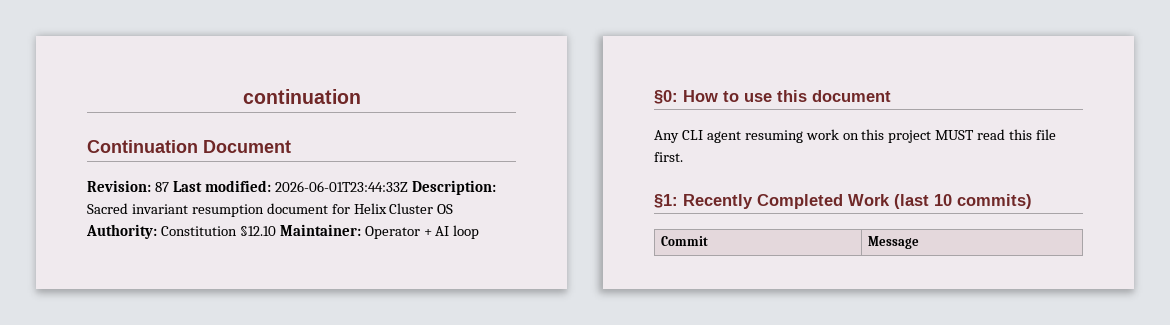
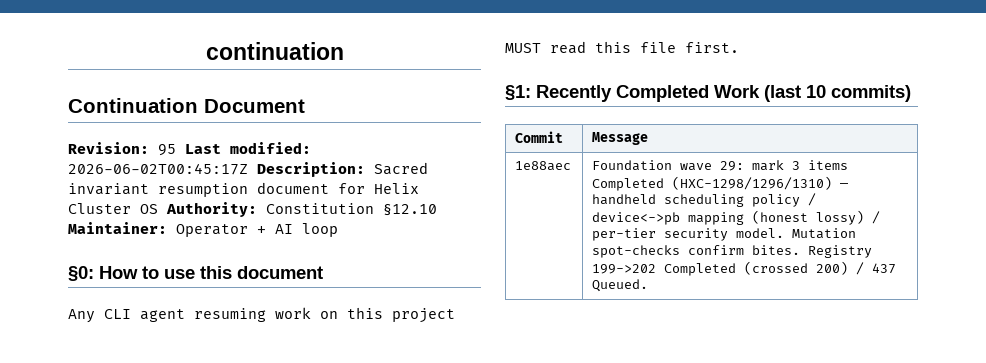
[154,182,169,192] 87 -> [158,144,176,156] 95
[274,181,408,192] 2026-06-01T23:44:33Z -> [68,163,248,175] 2026-06-02T00:45:17Z
(919, 242) none -> [515,161,572,171] [592,160,849,171] [592,176,849,191] [592,193,817,207] [592,210,881,225] [592,228,857,241] [592,245,873,258] [592,261,897,276] [592,279,649,292] // 1e88aec | Foundation wave 29: mark 3 items Completed (HXC-1298/1296/1310) — handheld scheduling policy / device<->pb mapping (honest lossy) / per-tier security model. Mutation spot-checks confirm bites. Registry 199->202 Completed (crossed 200) / 437 Queued.

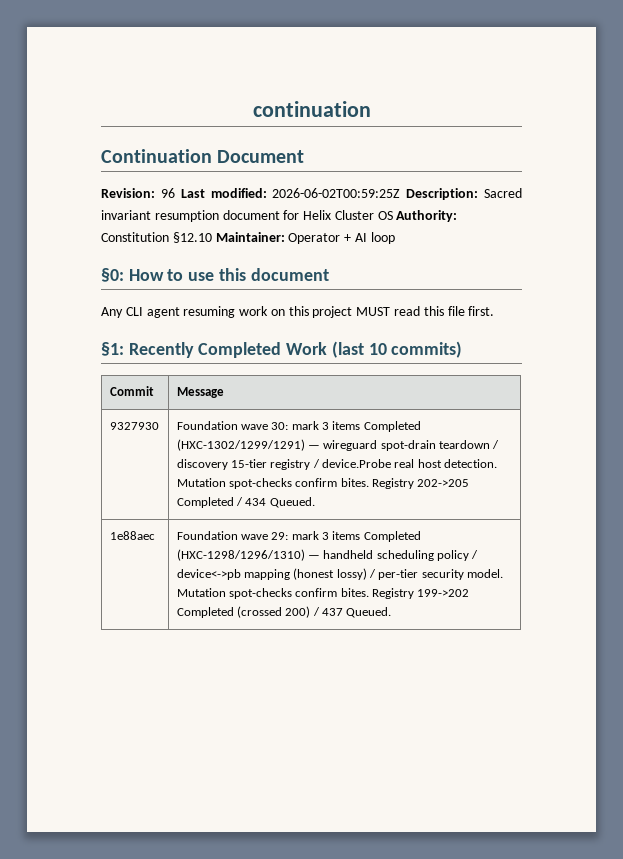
[158,144,176,156] 95 -> [160,188,175,198] 96
[68,163,248,175] 2026-06-02T00:45:17Z -> [272,188,401,198] 2026-06-02T00:59:25Z
(649, 138) none -> [109,422,159,430] [176,421,421,432] [176,439,500,451] [176,459,498,470] [176,478,470,489] [176,497,315,508] // 9327930 | Foundation wave 30: mark 3 items Completed (HXC-1302/1299/1291) — wireguard spot-drain teardown / discovery 15-tier registry / device.Probe real host detection. Mutation spot-checks confirm bites. Registry 202->205 Completed / 434 Queued.

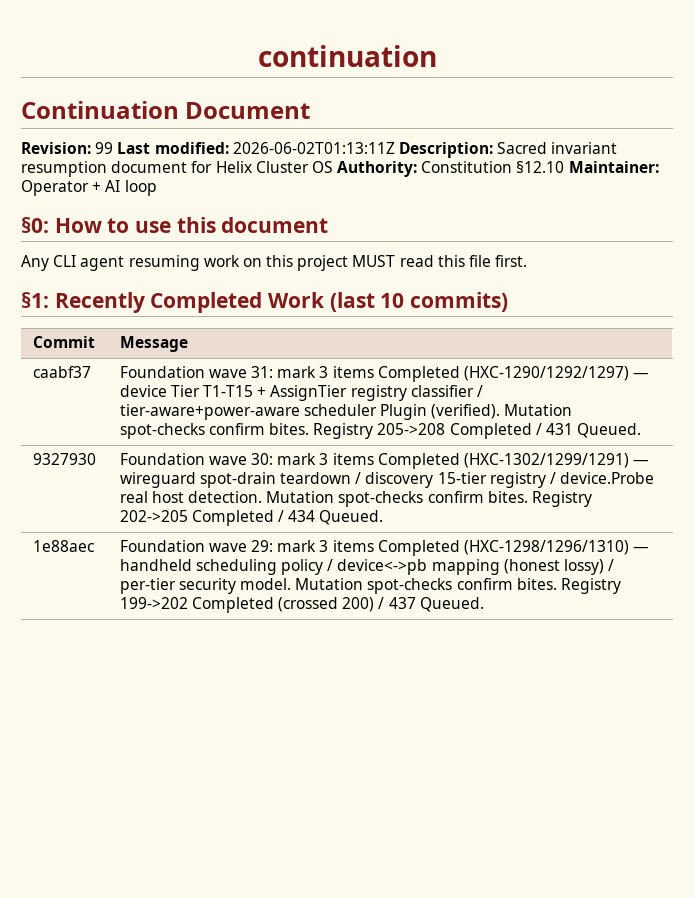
[160,188,175,198] 96 -> [95,142,114,154] 99
[272,188,401,198] 2026-06-02T00:59:25Z -> [232,142,395,154] 2026-06-02T01:13:11Z
(224, 392) none -> [32,366,91,378] [119,366,650,382] [119,385,483,401] [119,404,573,420] [119,423,642,439] // caabf37 | Foundation wave 31: mark 3 items Completed (HXC-1290/1292/1297) — device Tier T1-T15 + AssignTier registry classifier / tier-aware+power-aware scheduler Plugin (verified). Mutation spot-checks confirm bites. Registry 205->208 Completed / 431 Queued.

